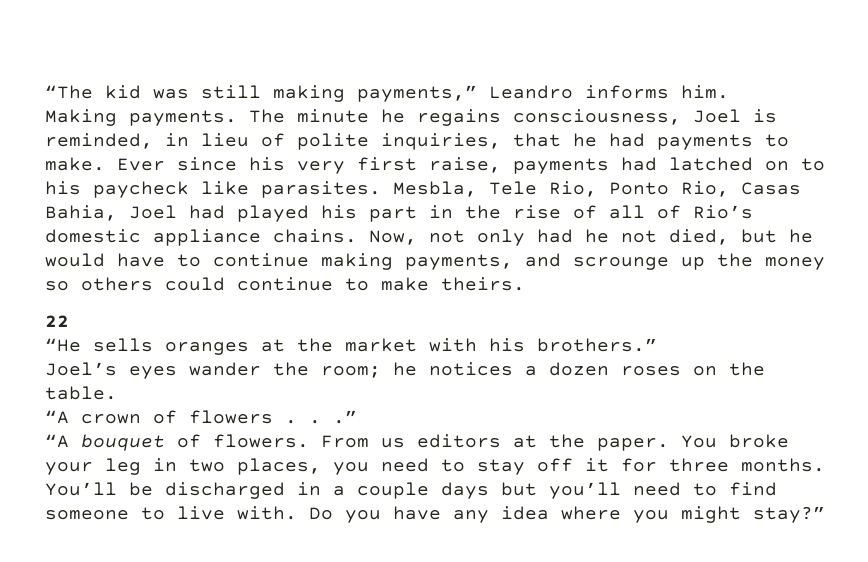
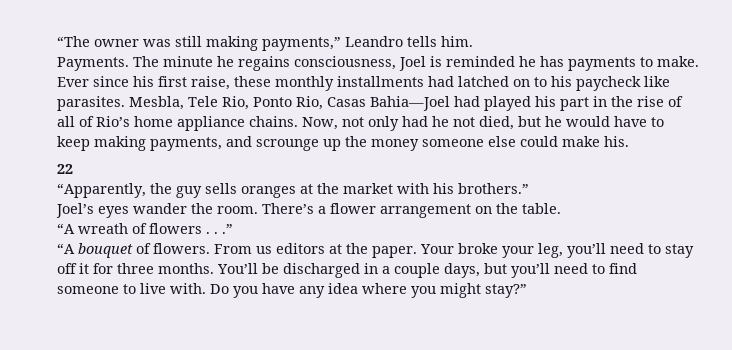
[105,85,141,99] kid -> [94,39,139,47] owner
[585,85,669,99] informs -> [407,36,437,47] tells
[45,109,237,126] Making payments. -> [57,57,129,71] Payments.
[45,133,645,150] reminded, in lieu of polite inquiries, that he had -> [446,56,564,67] reminded he has
[297,161,345,174] very -> (154, 81) none
[513,158,609,174] payments -> [234,76,424,91] these monthly installments
[45,205,177,221] Bahia, Joel -> [370,96,450,111] Bahia—Joel
[45,229,141,243] domestic -> [134,116,173,127] home
[213,253,309,267] continue -> [57,136,90,151] keep
[45,277,525,291] [45,315,69,327] [45,338,81,352] so others could continue to make theirs. // 22 // “He -> [422,136,629,147] [57,164,73,174] [57,183,202,198] someone else could make his. // 22 // “Apparently, the guy
[321,362,681,378] room; he notices a dozen roses -> [217,203,471,218] room. There’s a flower arrangement
[81,414,141,424] crown -> [78,223,128,234] wreath
[681,435,717,448] You -> [420,244,454,254] Your
[105,458,369,475] leg in two places, you -> [538,243,606,258] leg, you’ll
[441,482,489,499] days -> [444,263,480,278] days,

